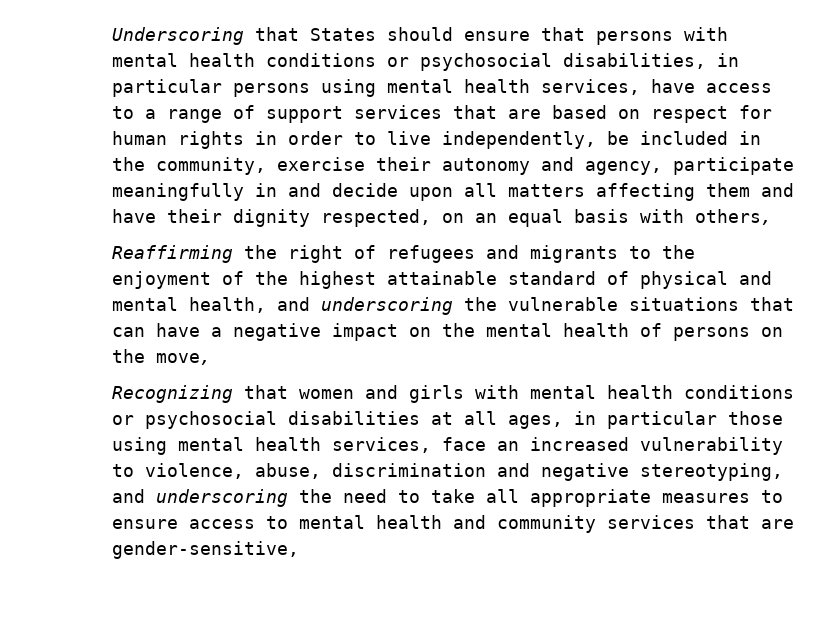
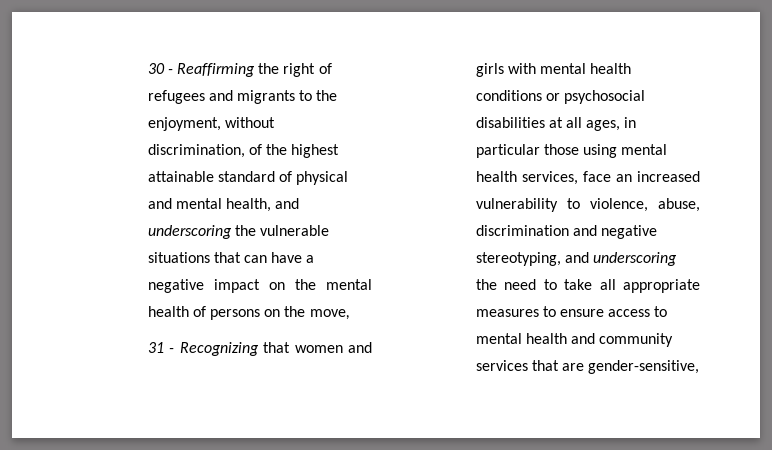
[111,27,728,45] [111,53,739,71] [111,79,772,97] [111,105,772,123] [111,131,761,149] [111,157,794,175] [111,183,794,201] [111,209,772,227] Underscoring that States should ensure that persons with mental health conditions or psychosocial disabilities, in particular persons using mental health services, have access to a range of support services that are based on respect for human rights in order to live independently, be included in the community, exercise their autonomy and agency, participate meaningfully in and decide upon all matters affecting them and have their dignity respected, on an equal basis with others, // -> [147,63,173,74] 30 -
[111,271,211,289] enjoyment -> [147,117,275,131] [147,144,245,158] enjoyment, without discrimination,
(211, 359) none -> [147,342,175,353] 31 -

